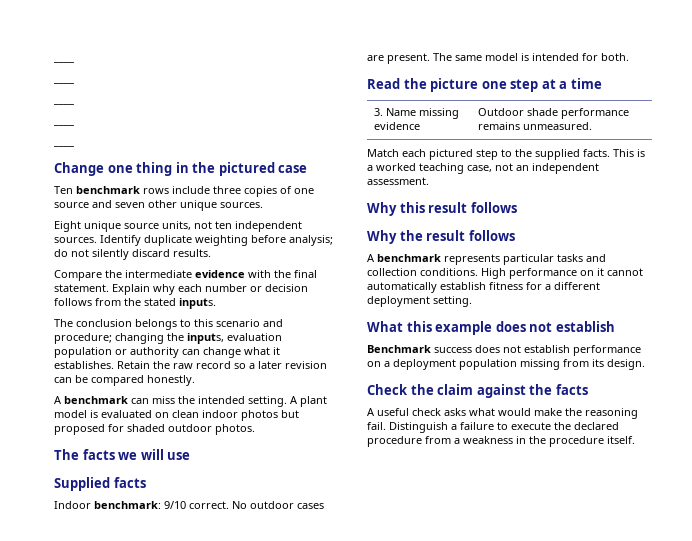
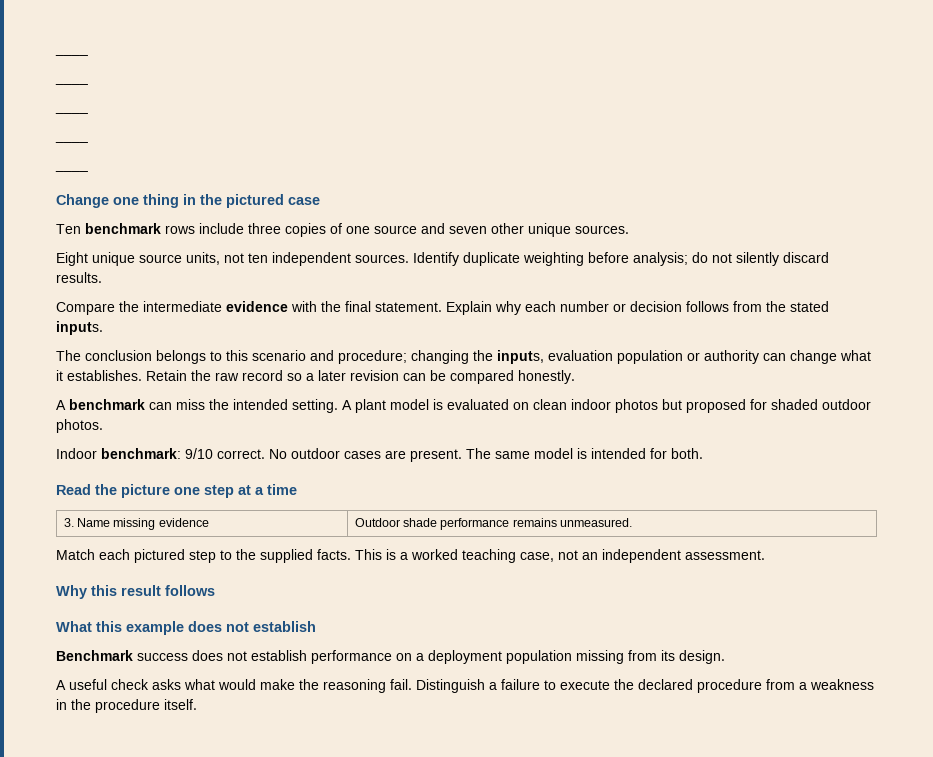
[54,449,191,460] [54,477,146,491] // The facts we will use // Supplied facts -> (103, 426) none
[367,230,515,244] [367,254,606,265] [367,268,643,279] [367,282,600,293] [367,296,472,307] // Why the result follows // A benchmark represents particular tasks and collection conditions. High performance on it cannot automatically establish fitness for a different deployment setting. -> (215, 590) none
[367,384,588,398] // Check the claim against the facts -> (725, 657) none

